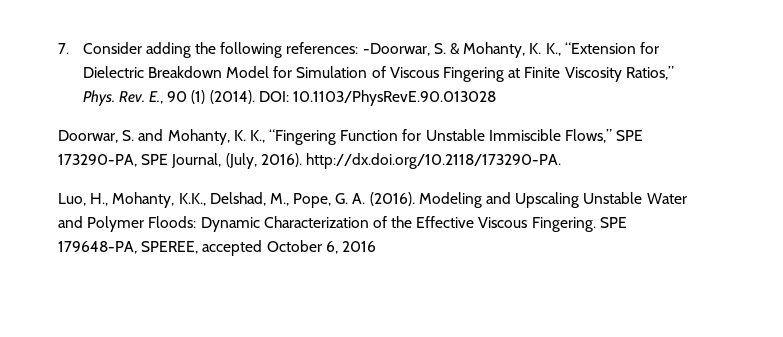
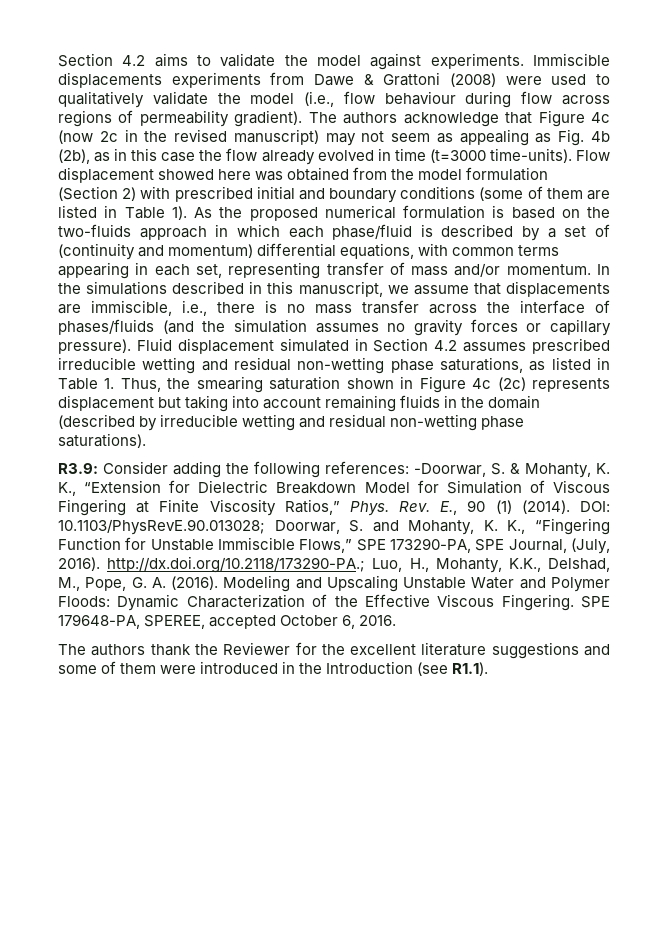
[58,43,69,54] 7. -> [58,53,610,70] [58,72,611,88] [58,91,610,108] [58,110,611,127] [58,129,610,146] [58,148,610,165] [58,167,549,183] [58,186,610,203] [58,205,610,221] [58,224,610,241] [58,243,560,260] [58,262,610,279] [58,281,610,297] [58,300,610,316] [58,319,612,336] [58,338,610,354] [58,357,610,374] [58,376,610,393] [58,395,541,412] [58,414,525,431] [58,433,146,448] [58,463,98,474] Section 4.2 aims to validate the model against experiments. Immiscible displacements experiments from Dawe & Grattoni (2008) were used to qualitatively validate the model (i.e., flow behaviour during flow across regions of permeability gradient). The authors acknowledge that Figure 4c (now 2c in the revised manuscript) may not seem as appealing as Fig. 4b (2b), as in this case the flow already evolved in time (t=3000 time-units). Flow displacement showed here was obtained from the model formulation (Section 2) with prescribed initial and boundary conditions (some of them are listed in Table 1). As the proposed numerical formulation is based on the two-fluids approach in which each phase/fluid is described by a set of (continuity and momentum) differential equations, with common terms appearing in each set, representing transfer of mass and/or momentum. In the simulations described in this manuscript, we assume that displacements are immiscible, i.e., there is no mass transfer across the interface of phases/fluids (and the simulation assumes no gravity forces or capillary pressure). Fluid displacement simulated in Section 4.2 assumes prescribed irreducible wetting and residual non-wetting phase saturations, as listed in Table 1. Thus, the smearing saturation shown in Figure 4c (2c) represents displacement but taking into account remaining fluids in the domain (described by irreducible wetting and residual non-wetting phase saturations). // R3.9:
[293,90,497,106] 10.1103/PhysRevE.90.013028 // -> [58,519,265,535] 10.1103/PhysRevE.90.013028;
[305,153,561,169] http://dx.doi.org/10.2118/173290-PA. // -> [107,556,366,573] http://dx.doi.org/10.2118/173290-PA.;
[341,241,376,252] 2016 -> [359,615,397,626] [58,642,610,659] [58,661,489,676] 2016. // The authors thank the Reviewer for the excellent literature suggestions and some of them were introduced in the Introduction (see R1.1).

